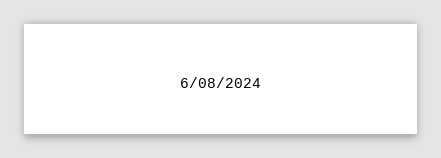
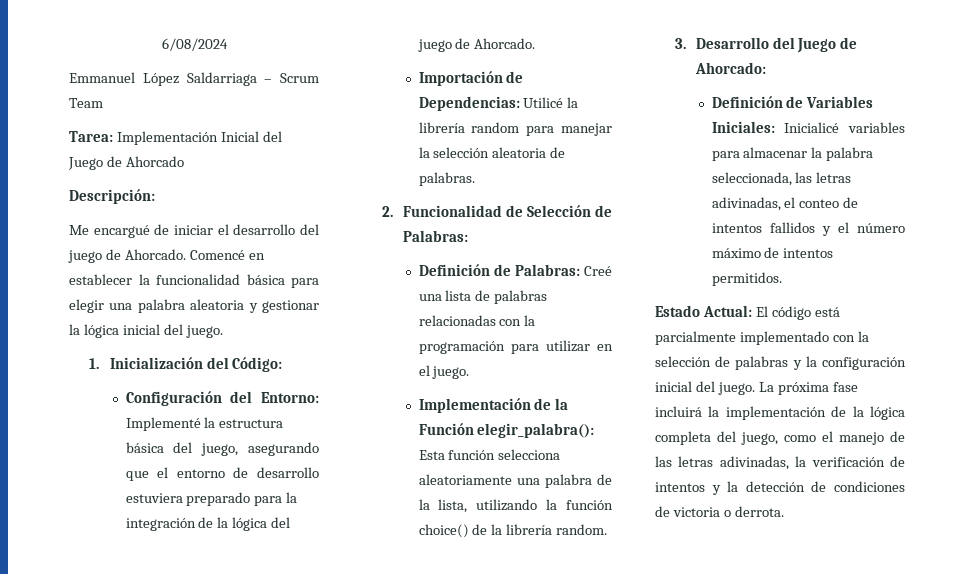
(261, 82) none -> [69,72,319,86] [69,98,103,108] [69,131,282,145] [68,156,184,170] [69,189,155,204] [69,224,319,238] [68,249,265,263] [69,274,319,288] [69,299,319,313] [69,324,223,338] [89,357,283,372] [125,391,319,406] [125,417,284,431] [125,442,319,456] [125,467,319,481] [125,492,298,506] [125,517,291,531] [417,38,536,52] [418,71,524,86] [418,96,579,111] [418,122,612,136] [418,147,566,158] [418,172,475,186] [382,205,612,217] [402,230,468,242] [418,264,612,276] [418,290,548,304] [418,315,536,326] [418,340,613,354] [418,365,470,379] [418,398,569,413] [418,423,595,438] [418,449,561,460] [418,474,612,488] [418,499,613,513] [418,524,608,538] [675,37,858,53] [694,62,766,74] [711,96,874,108] [711,121,905,133] [711,147,874,161] [711,172,852,186] [711,197,859,211] [711,222,905,236] [711,247,834,258] [711,272,782,286] [655,305,840,320] [655,331,869,345] [655,356,906,370] [655,381,858,395] [655,406,905,420] [655,431,905,445] [655,456,905,470] [655,481,905,495] [655,506,784,517] // Emmanuel López Saldarriaga – Scrum Team // Tarea: Implementación Inicial del Juego de Ahorcado // Descripción: // Me encargué de iniciar el desarrollo del juego de Ahorcado. Comencé en establecer la funcionalidad básica para elegir una palabra aleatoria y gestionar la lógica inicial del juego. // 1. Inicialización del Código: // Configuración del Entorno: Implementé la estructura básica del juego, asegurando que el entorno de desarrollo estuviera preparado para la integración de la lógica del juego de Ahorcado. // Importación de Dependencias: Utilicé la librería random para manejar la selección aleatoria de palabras. // 2. Funcionalidad de Selección de Palabras: // Definición de Palabras: Creé una lista de palabras relacionadas con la programación para utilizar en el juego. // Implementación de la Función elegir_palabra(): Esta función selecciona aleatoriamente una palabra de la lista, utilizando la función choice() de la librería random. // 3. Desarrollo del Juego de Ahorcado: // Definición de Variables Iniciales: Inicialicé variables para almacenar la palabra seleccionada, las letras adivinadas, el conteo de intentos fallidos y el número máximo de intentos permitidos. // Estado Actual: El código está parcialmente implementado con la selección de palabras y la configuración inicial del juego. La próxima fase incluirá la implementación de la lógica completa del juego, como el manejo de las letras adivinadas, la verificación de intentos y la detección de condiciones de victoria o derrota.

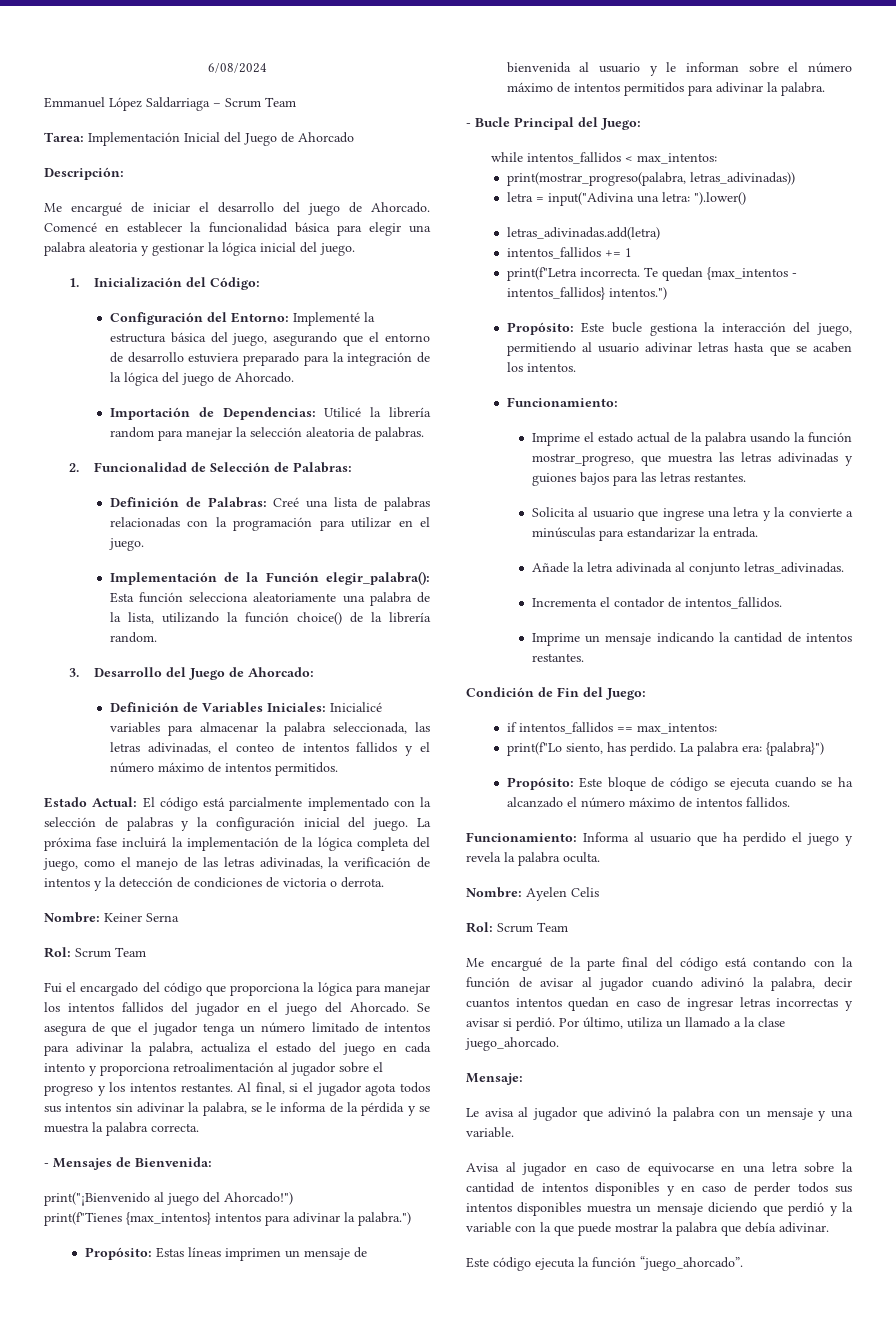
(784, 511) none -> [44,912,179,923] [44,947,146,958] [44,982,430,996] [44,1002,430,1016] [44,1022,430,1036] [44,1042,431,1056] [44,1062,383,1076] [44,1082,430,1096] [44,1102,431,1116] [44,1122,199,1136] [44,1157,212,1170] [44,1192,293,1206] [44,1212,411,1226] [84,1247,367,1261] [506,62,852,76] [506,82,825,96] [466,117,641,130] [491,152,718,164] [506,172,795,186] [506,192,746,206] [506,227,660,240] [506,247,632,259] [506,267,797,281] [506,287,667,300] [506,322,852,336] [506,342,852,356] [506,362,576,372] [506,397,618,407] [531,432,853,446] [531,452,853,466] [531,472,746,486] [531,507,854,521] [531,527,758,541] [531,562,844,575] [531,597,782,609] [531,632,852,646] [531,653,584,662] [466,687,646,700] [506,722,717,734] [506,742,824,756] [506,777,854,791] [506,797,790,808] [466,832,853,846] [466,852,600,866] [466,887,599,901] [466,922,568,933] [466,957,853,971] [466,977,852,991] [466,997,853,1011] [466,1017,785,1031] [465,1037,559,1051] [466,1073,523,1085] [466,1107,853,1121] [466,1127,514,1138] [466,1162,853,1176] [466,1182,852,1196] [466,1202,854,1216] [466,1222,829,1236] [466,1256,743,1271] // Nombre: Keiner Serna // Rol: Scrum Team // Fui el encargado del código que proporciona la lógica para manejar los intentos fallidos del jugador en el juego del Ahorcado. Se asegura de que el jugador tenga un número limitado de intentos para adivinar la palabra, actualiza el estado del juego en cada intento y proporciona retroalimentación al jugador sobre el progreso y los intentos restantes. Al final, si el jugador agota todos sus intentos sin adivinar la palabra, se le informa de la pérdida y se muestra la palabra correcta. // - Mensajes de Bienvenida: // print("¡Bienvenido al juego del Ahorcado!") // print(f"Tienes {max_intentos} intentos para adivinar la palabra.") // Propósito: Estas líneas imprimen un mensaje de bienvenida al usuario y le informan sobre el número máximo de intentos permitidos para adivinar la palabra. // - Bucle Principal del Juego: // while intentos_fallidos < max_intentos: // print(mostrar_progreso(palabra, letras_adivinadas)) // letra = input("Adivina una letra: ").lower() // letras_adivinadas.add(letra) // intentos_fallidos += 1 // print(f"Letra incorrecta. Te quedan {max_intentos - intentos_fallidos} intentos.") // Propósito: Este bucle gestiona la interacción del juego, permitiendo al usuario adivinar letras hasta que se acaben los intentos. // Funcionamiento: // Imprime el estado actual de la palabra usando la función mostrar_progreso, que muestra las letras adivinadas y guiones bajos para las letras restantes. // Solicita al usuario que ingrese una letra y la convierte a minúsculas para estandarizar la entrada. // Añade la letra adivinada al conjunto letras_adivinadas. // Incrementa el contador de intentos_fallidos. // Imprime un mensaje indicando la cantidad de intentos restantes. // Condición de Fin del Juego: // if intentos_fallidos == max_intentos: // print(f"Lo siento, has perdido. La palabra era: {palabra}") // Propósito: Este bloque de código se ejecuta cuando se ha alcanzado el número máximo de intentos fallidos. // Funcionamiento: Informa al usuario que ha perdido el juego y revela la palabra oculta. // Nombre: Ayelen Celis // Rol: Scrum Team // Me encargué de la parte final del código está contando con la función de avisar al jugador cuando adivinó la palabra, decir cuantos intentos quedan en caso de ingresar letras incorrectas y avisar si perdió. Por último, utiliza un llamado a la clase juego_ahorcado. // Mensaje: // Le avisa al jugador que adivinó la palabra con un mensaje y una variable. // Avisa al jugador en caso de equivocarse en una letra sobre la cantidad de intentos disponibles y en caso de perder todos sus intentos disponibles muestra un mensaje diciendo que perdió y la variable con la que puede mostrar la palabra que debía adivinar. // Este código ejecuta la función “juego_ahorcado”.

